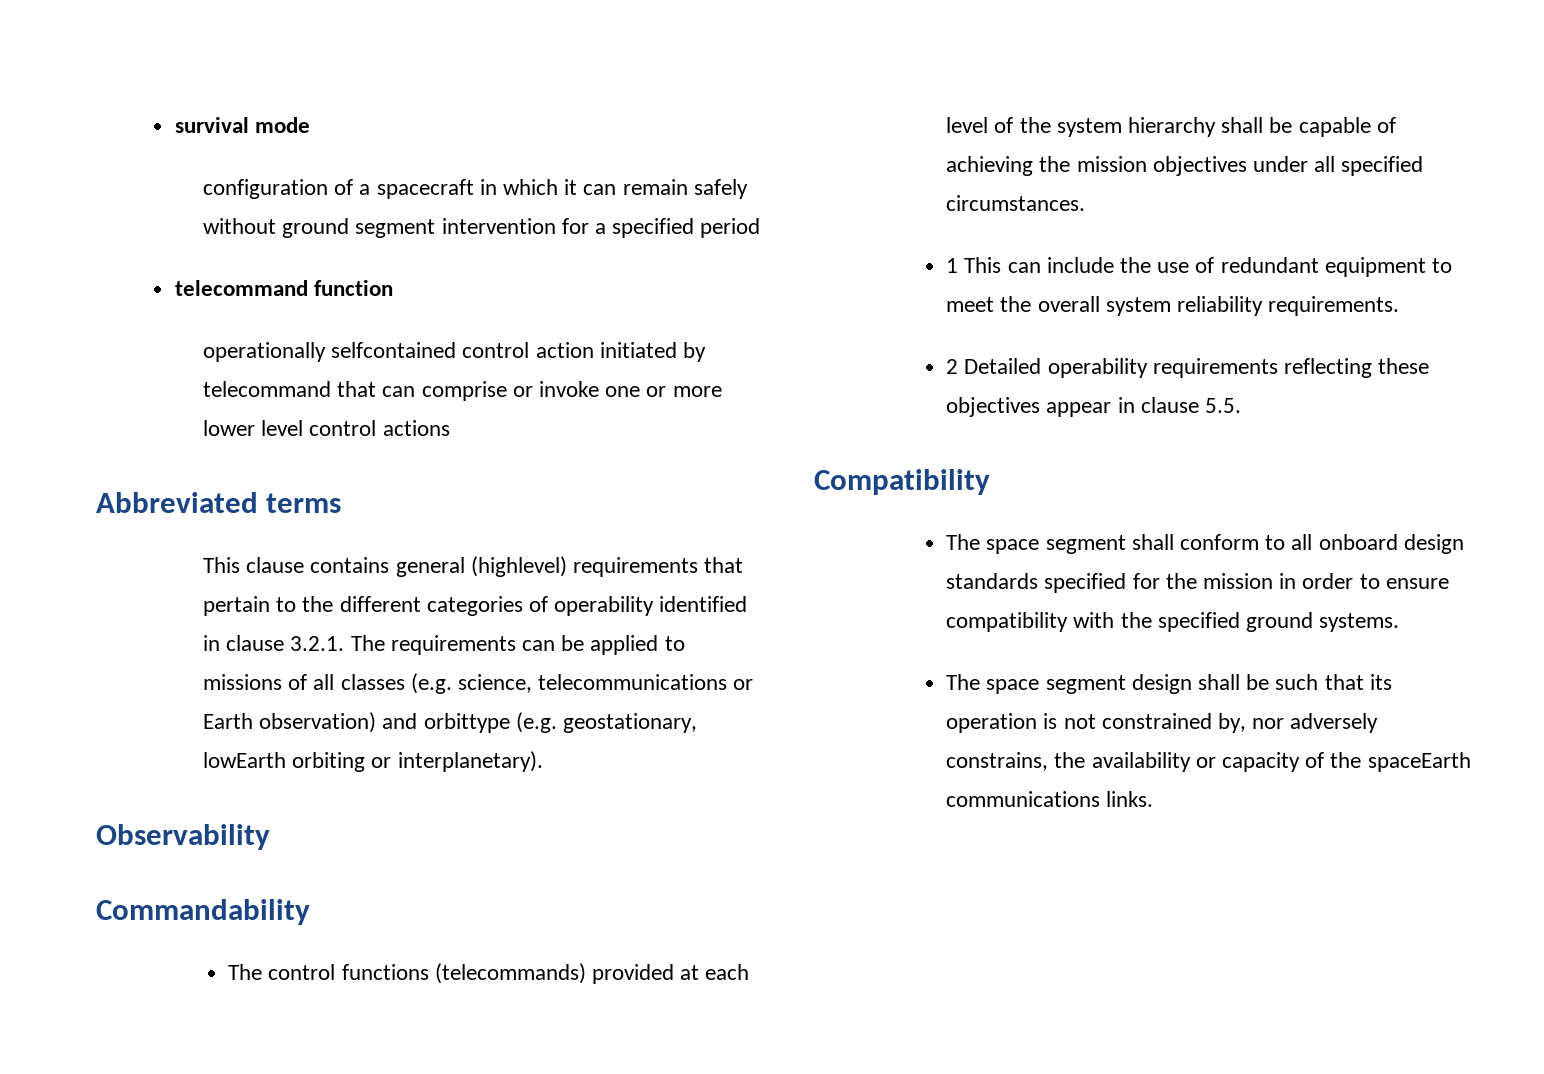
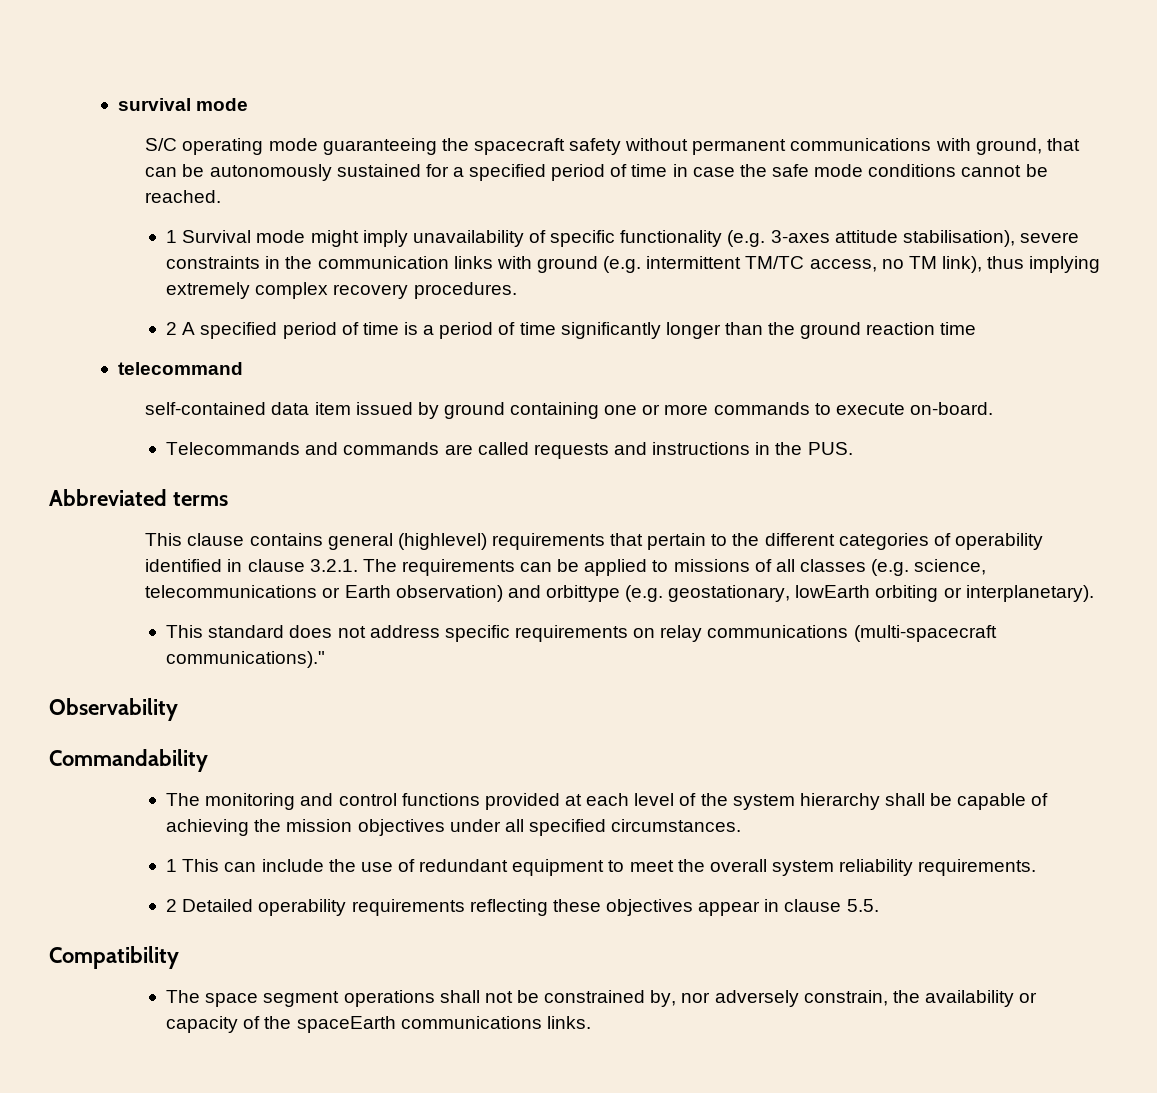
[202,179,748,199] [202,218,761,238] [174,280,393,296] [202,342,706,362] [202,381,722,401] [202,420,450,436] configuration of a spacecraft in which it can remain safely without ground segment intervention for a specified period // telecommand function // operationally selfcontained control action initiated by telecommand that can comprise or invoke one or more lower level control actions -> [145,138,1080,155] [145,164,1048,181] [145,190,222,203] [166,230,1079,247] [166,256,1101,273] [166,282,517,299] [166,322,977,339] [118,362,244,375] [145,402,993,419] [166,442,853,459] S/C operating mode guaranteeing the spacecraft safety without permanent communications with ground, that can be autonomously sustained for a specified period of time in case the safe mode conditions cannot be reached. // 1 Survival mode might imply unavailability of specific functionality (e.g. 3-axes attitude stabilisation), severe constraints in the communication links with ground (e.g. intermittent TM/TC access, no TM link), thus implying extremely complex recovery procedures. // 2 A specified period of time is a period of time significantly longer than the ground reaction time // telecommand // self-contained data item issued by ground containing one or more commands to execute on-board. // Telecommands and commands are called requests and instructions in the PUS.
(543, 761) none -> [166,625,997,642] [166,651,326,668] // This standard does not address specific requirements on relay communications (multi-spacecraft communications)."
(263, 972) none -> [205,793,334,810] monitoring and
[434,963,586,984] (telecommands) -> (480, 799) none
[1131,534,1464,554] [946,573,1449,593] [946,612,1400,632] [946,674,1392,694] [946,713,1096,733] shall conform to all onboard design standards specified for the mission in order to ensure compatibility with the specified ground systems. // The space segment design shall be such that its operation is not -> [343,990,539,1007] operations shall not be
[946,752,1049,771] constrains, -> [803,990,888,1006] constrain,

